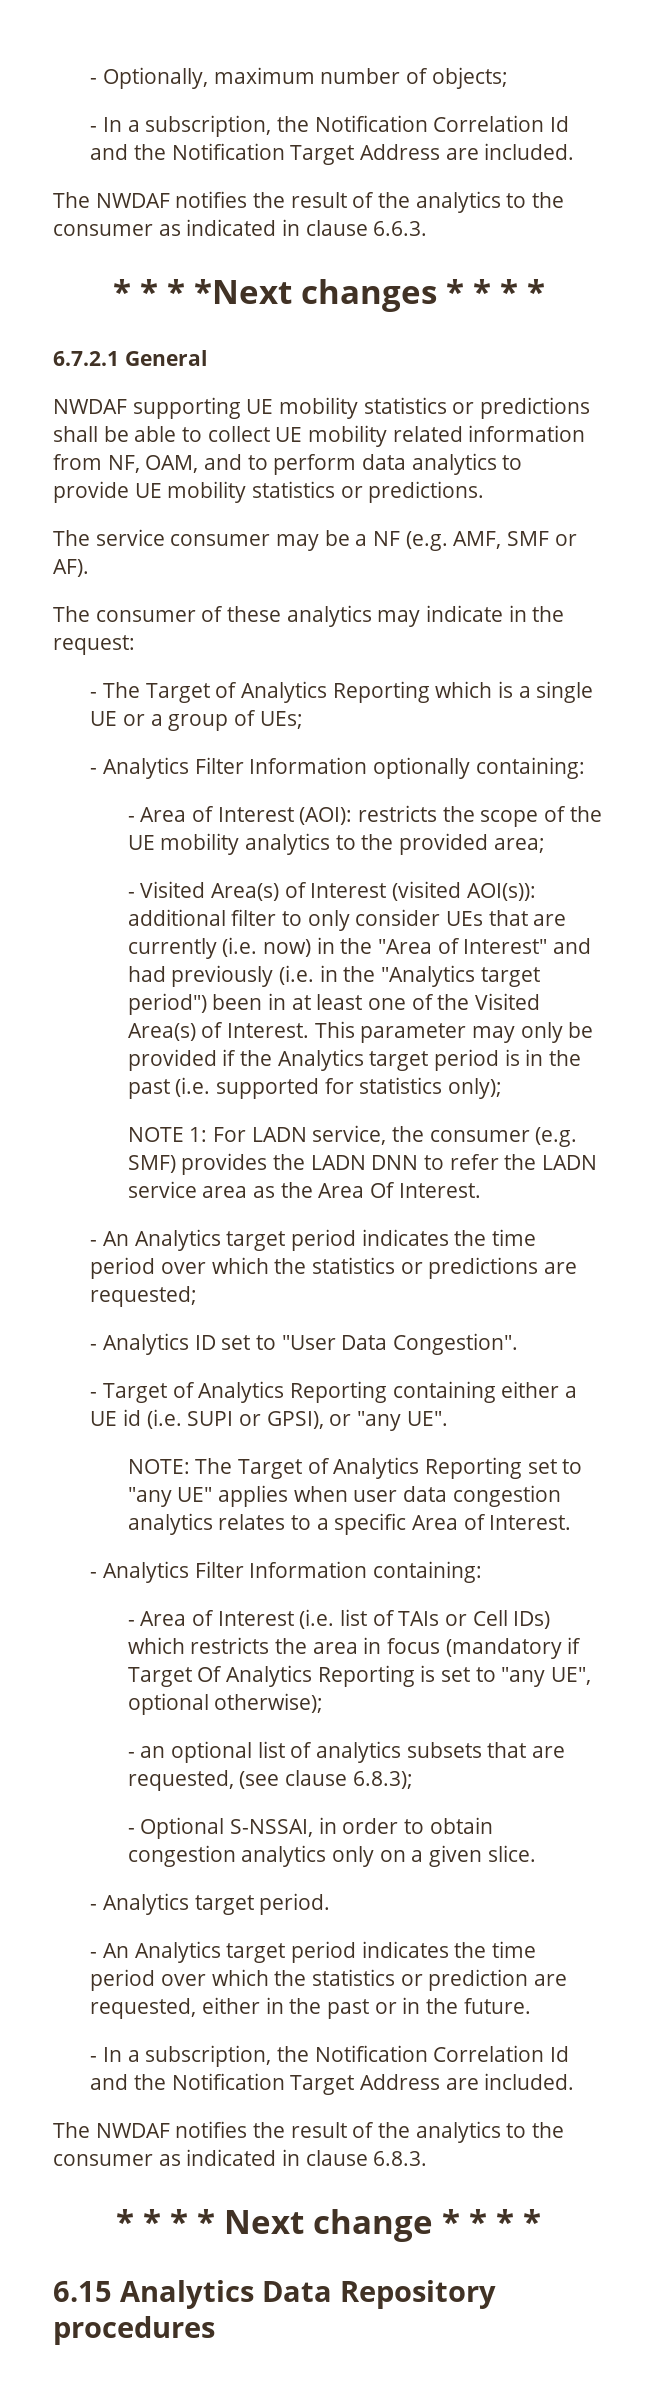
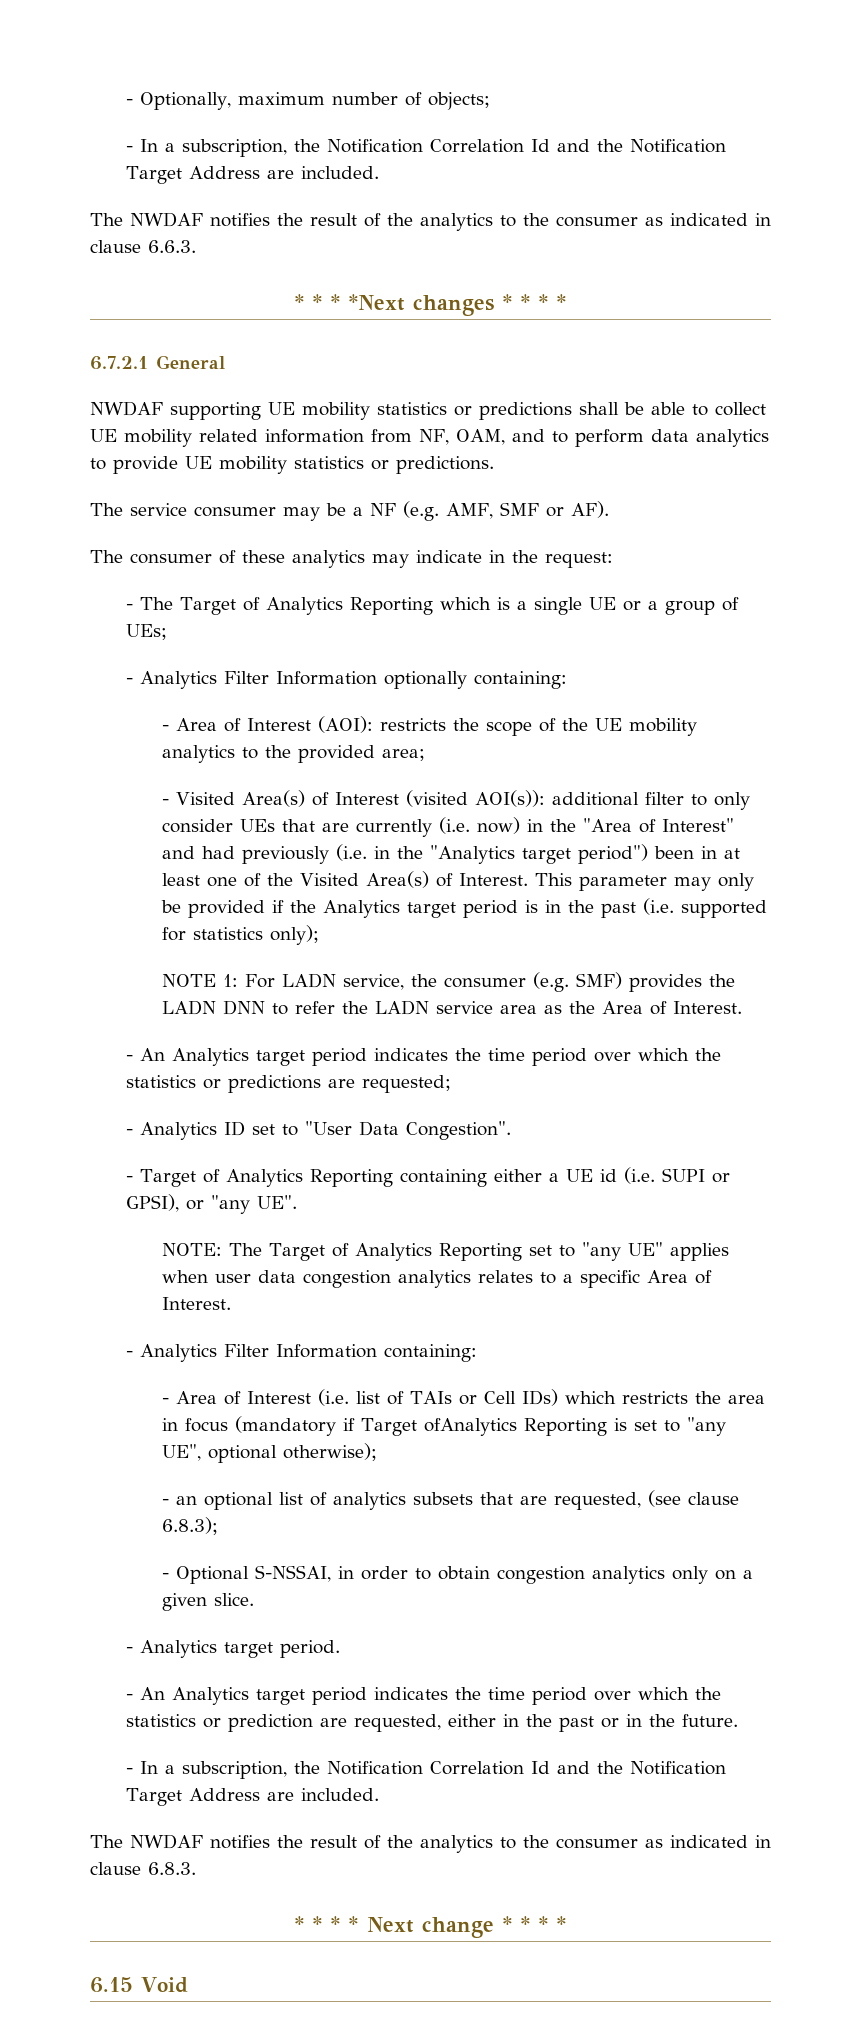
[370,1182,396,1198] Of -> [649,1001,667,1015] of
[197,1665,313,1687] Of Analytics -> [423,1418,517,1436] ofAnalytics
[120,2280,496,2309] [53,2316,215,2345] Analytics Data Repository procedures -> [141,1977,188,1993] Void

